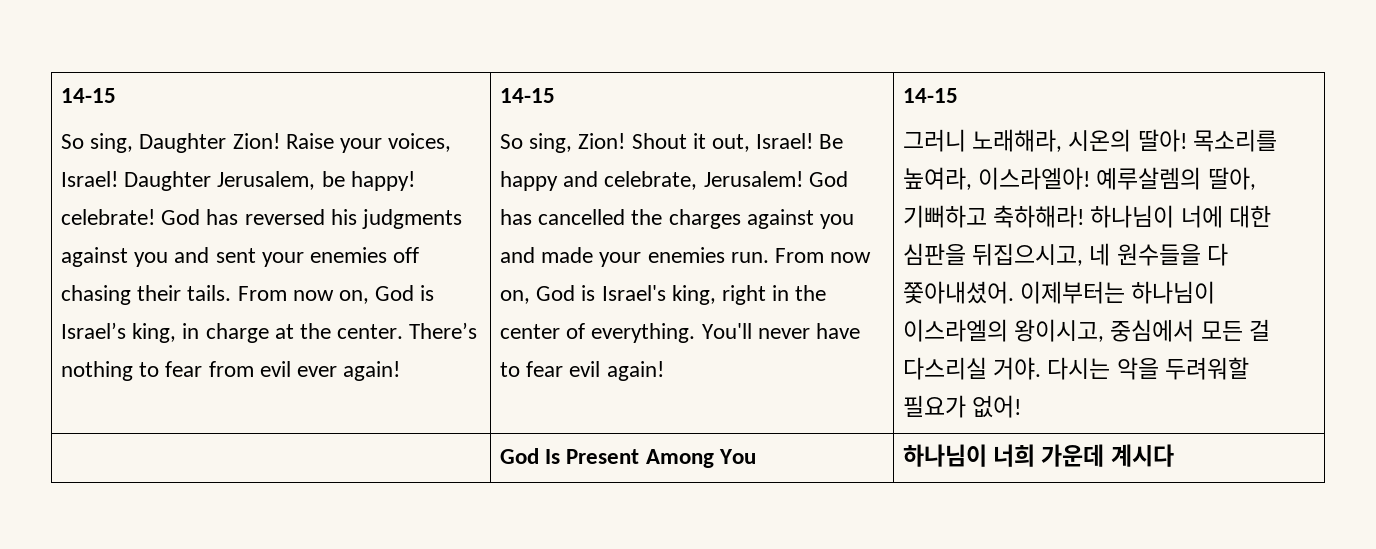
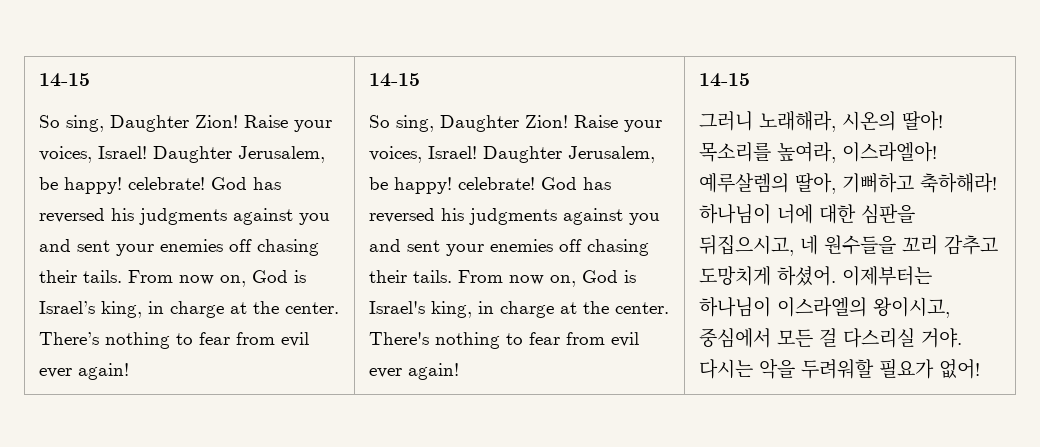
[578,133,844,152] [499,171,848,191] [499,209,854,229] [499,247,872,267] [499,285,827,305] [499,323,860,343] [499,361,601,377] Zion! Shout it out, Israel! Be happy and celebrate, Jerusalem! God has cancelled the charges against you and made your enemies run. From now on, God is Israel's king, right in the center of everything. You'll never have to fear evil -> [439,115,662,132] [368,146,655,163] [368,177,611,194] [368,208,660,225] [368,239,649,256] [368,270,636,287] [368,301,669,318] [368,332,639,349] [368,368,402,378] Daughter Zion! Raise your voices, Israel! Daughter Jerusalem, be happy! celebrate! God has reversed his judgments against you and sent your enemies off chasing their tails. From now on, God is Israel's king, in charge at the center. There's nothing to fear from evil ever
[1206,243,1228,266] [902,281,1014,304] 다 쫓아내셨어. -> [901,235,998,255] [698,266,836,286] 꼬리 감추고 도망치게 하셨어.
[499,448,756,468] [902,444,1174,467] // | God Is Present Among You | 하나님이 너희 가운데 계시다 -> (980, 369) none

